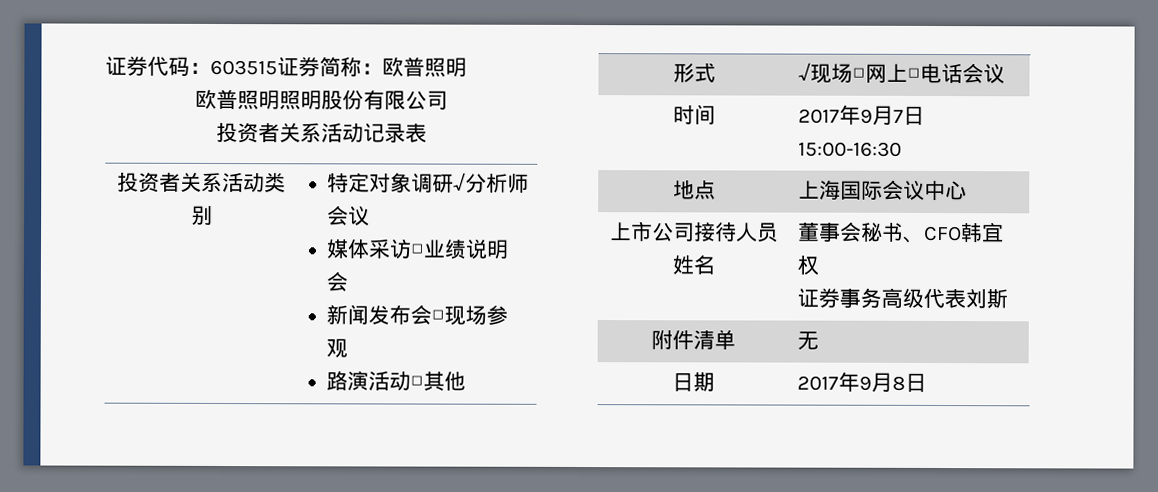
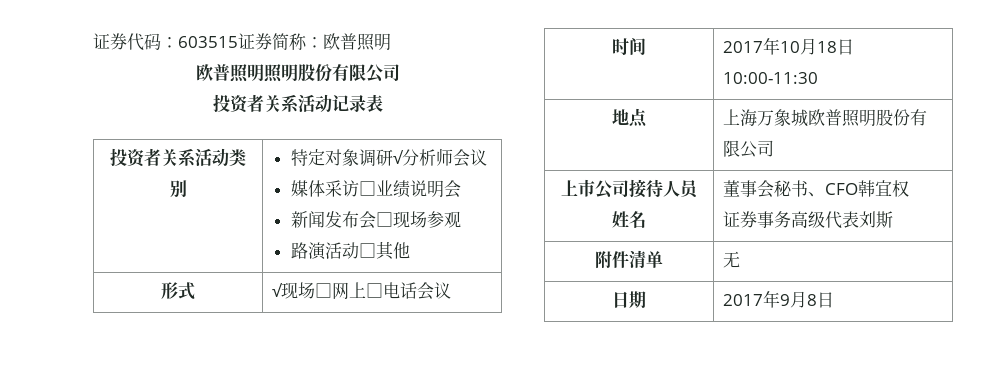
[859,105,925,125] [797,141,902,157] [673,180,716,200] [797,179,967,202] 9月7日15:00-16:30 // 地点 | 上海国际会议中心 -> [779,38,854,55] [722,72,818,84] [612,108,647,128] [722,109,927,127] [722,140,774,158] 10月18日10:00-11:30 // 地点 | 上海万象城欧普照明股份有限公司

